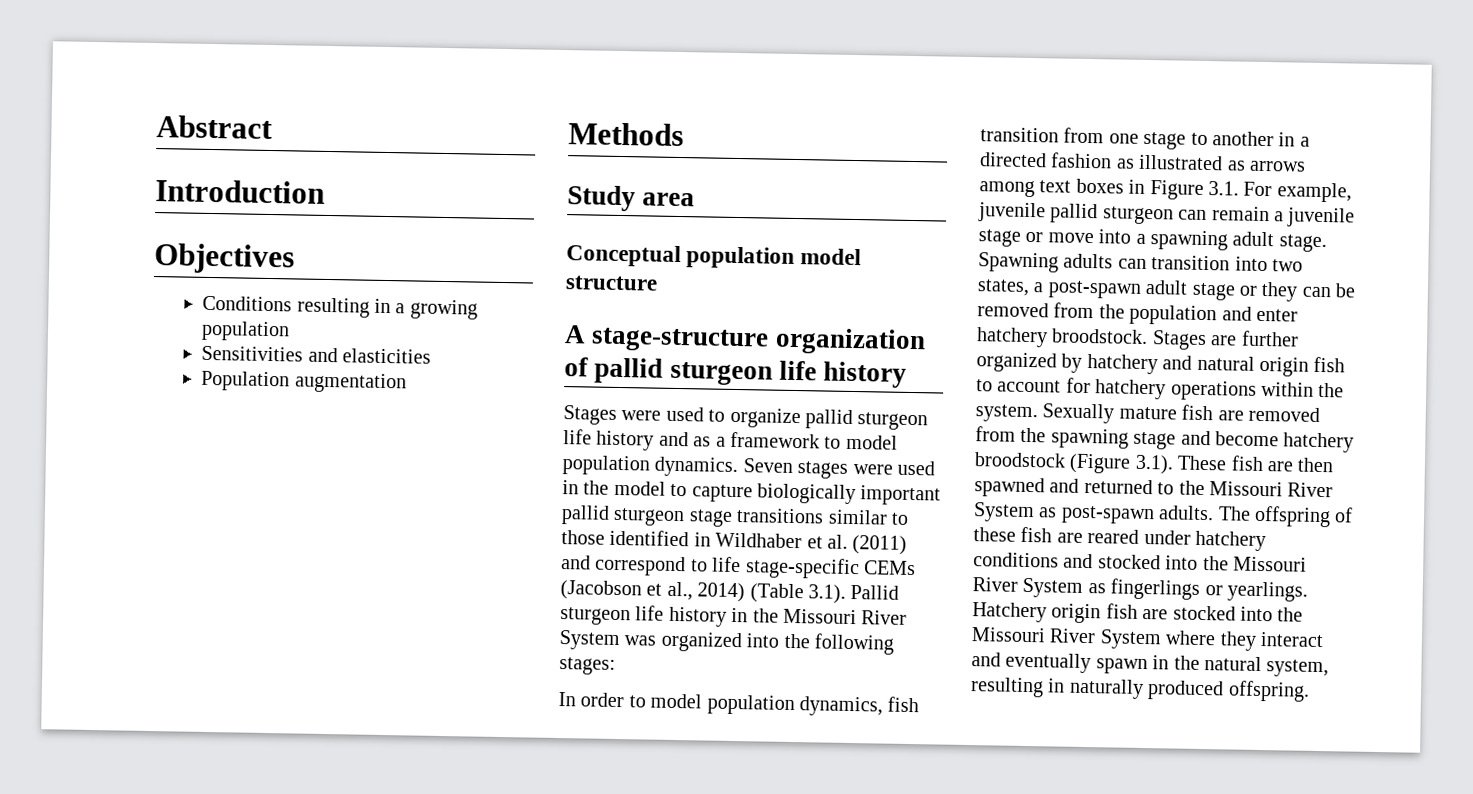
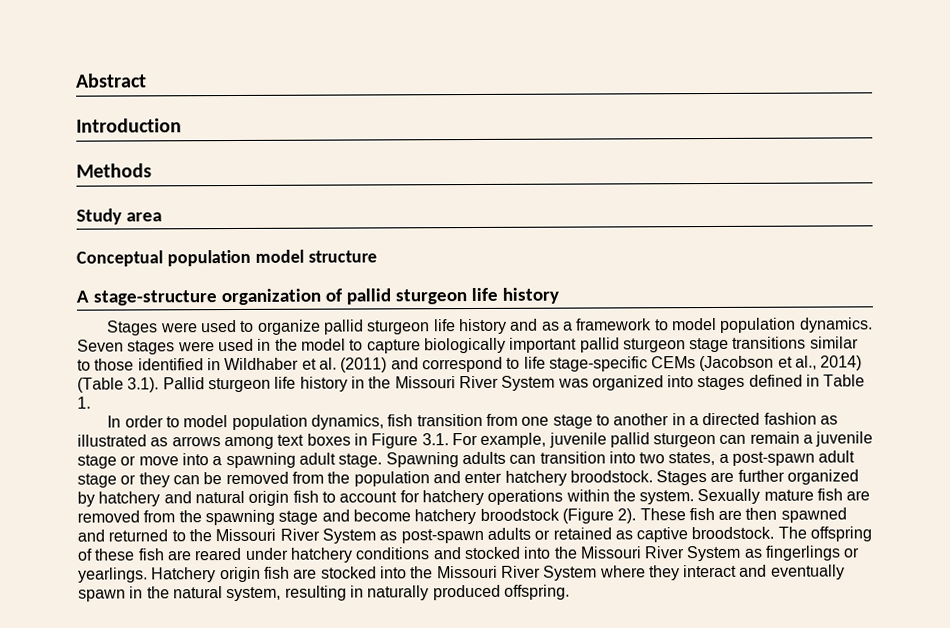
[154,243,295,275] [202,295,478,320] [201,320,291,342] [201,345,431,364] [201,370,407,394] // Objectives // Conditions resulting in a growing population // Sensitivities and elasticities // Population augmentation -> (182, 125) none
[783,633,894,655] [559,657,616,675] the following stages: -> [697,374,866,391] [77,396,91,409] stages defined in Table 1.
[1134,454,1174,475] 3.1). -> [617,508,637,524] 2).
[1158,505,1215,521] adults. -> [486,526,775,543] adults or retained as captive broodstock.

